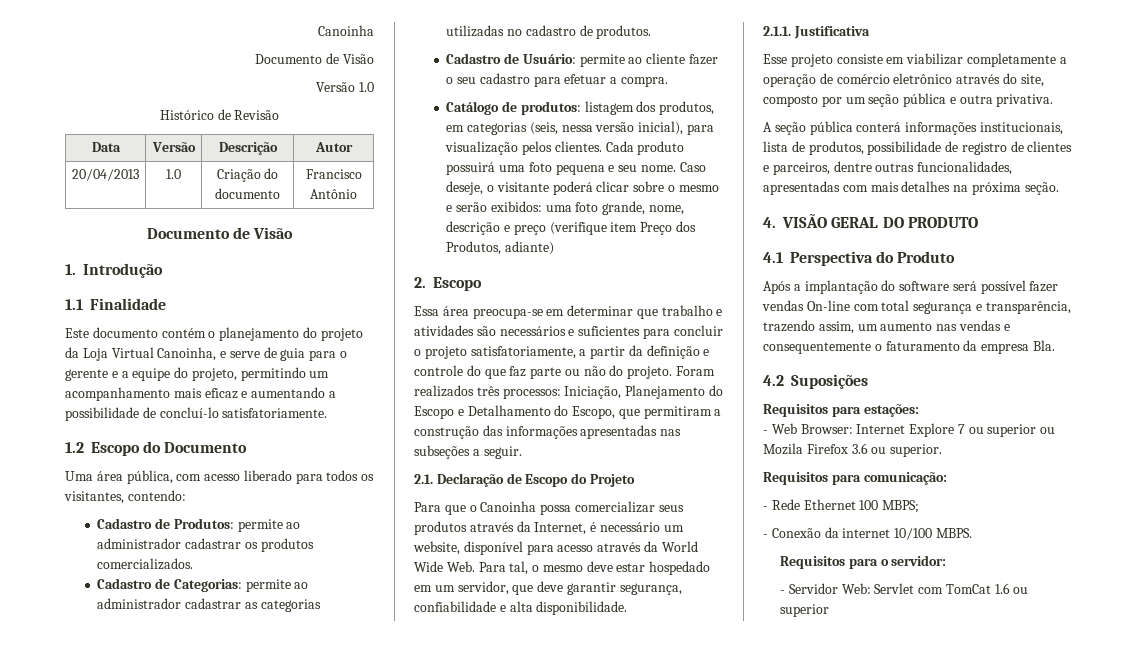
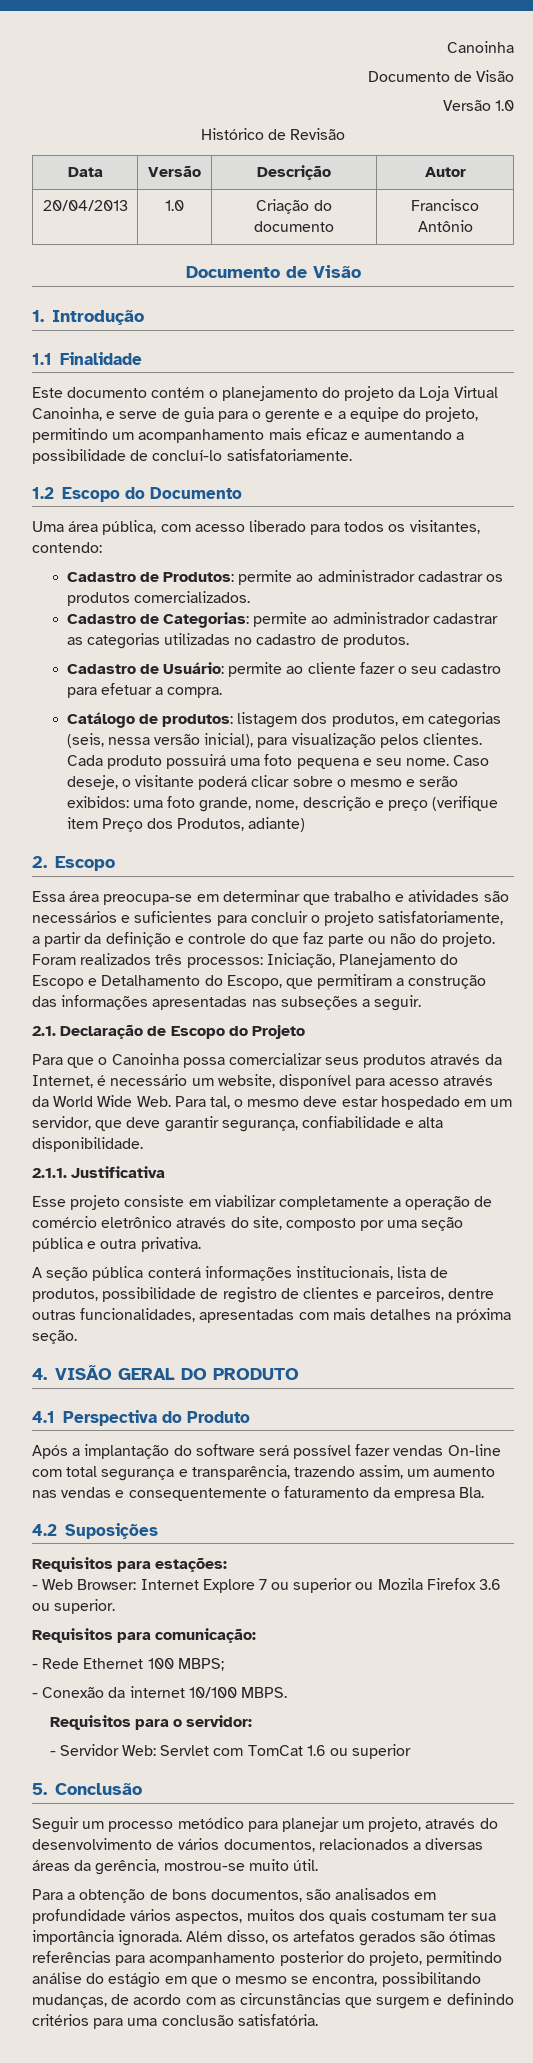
[845,97,866,104] um -> [387,1220,418,1228] uma
(829, 610) none -> [32,1783,142,1795] [32,1817,498,1833] [32,1838,484,1852] [32,1859,318,1875] [32,1888,437,1903] [32,1909,497,1924] [32,1930,497,1946] [32,1951,503,1966] [32,1972,481,1988] [32,1993,514,2009] [32,2014,318,2029] // 5. Conclusão // Seguir um processo metódico para planejar um projeto, através do desenvolvimento de vários documentos, relacionados a diversas áreas da gerência, mostrou-se muito útil. // Para a obtenção de bons documentos, são analisados em profundidade vários aspectos, muitos dos quais costumam ter sua importância ignorada. Além disso, os artefatos gerados são ótimas referências para acompanhamento posterior do projeto, permitindo análise do estágio em que o mesmo se encontra, possibilitando mudanças, de acordo com as circunstâncias que surgem e definindo critérios para uma conclusão satisfatória.

